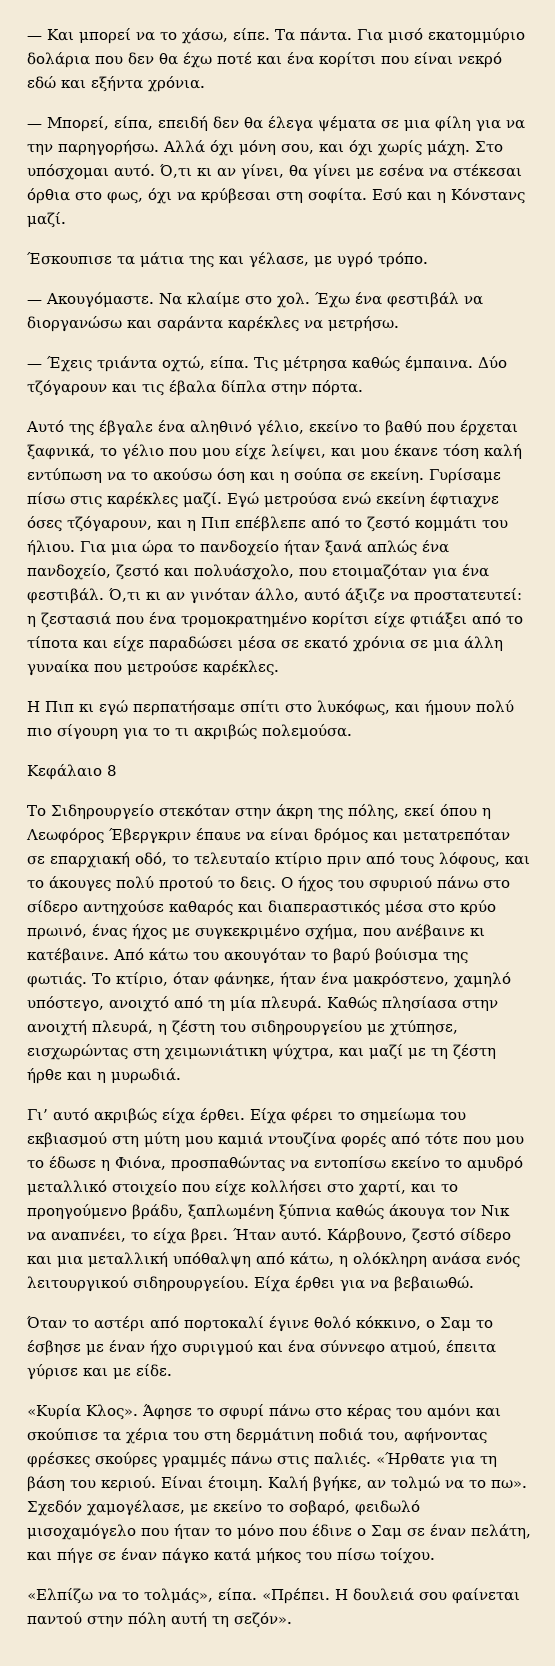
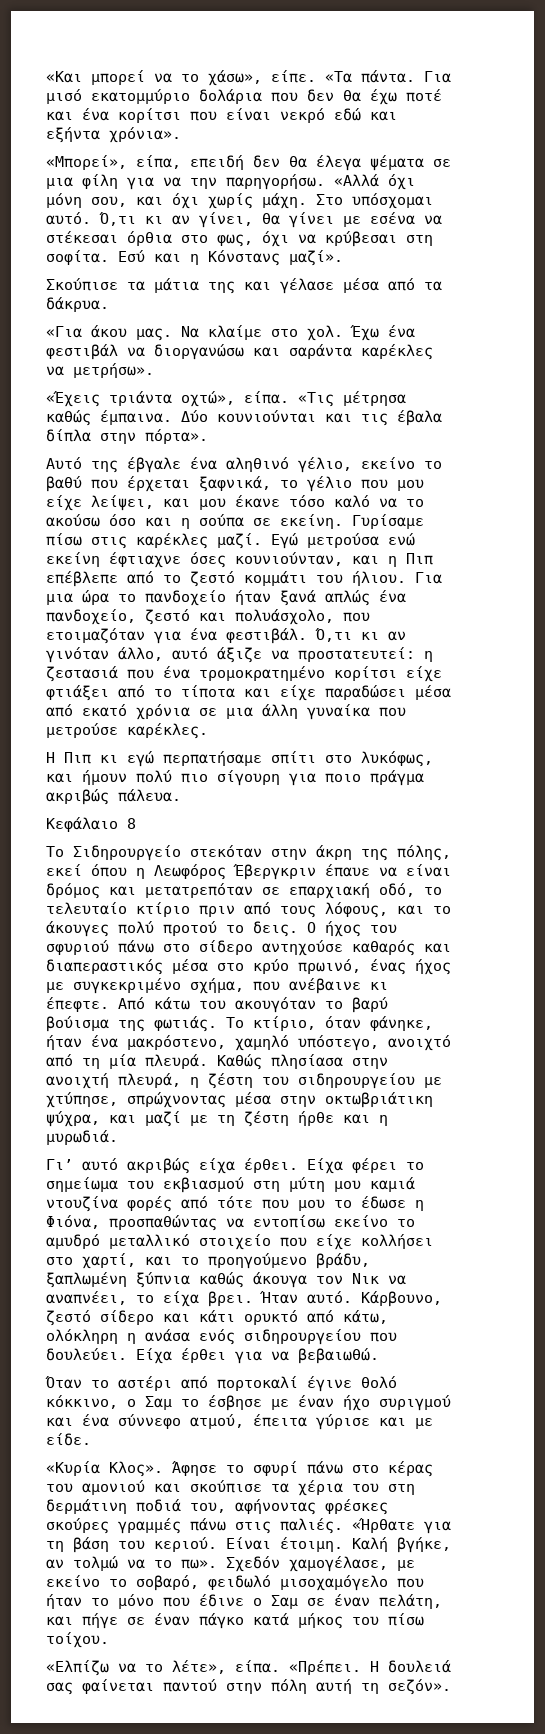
[27,29,74,41] — Και -> [46,71,82,83] «Και
[182,28,295,44] χάσω, είπε. Τα -> [208,70,352,86] χάσω», είπε. «Τα
[148,76,205,92] [27,116,109,132] χρόνια. // — Μπορεί, -> [109,127,181,143] [46,155,127,170] χρόνια». // «Μπορεί»,
[163,140,205,153] Αλλά -> [334,174,379,187] «Αλλά
[27,212,66,228] [27,252,112,265] μαζί. // Έσκουπισε -> [289,250,343,266] [46,278,118,291] μαζί». // Σκούπισε
[249,252,428,268] [27,292,154,308] γέλασε, με υγρό τρόπο. // — Ακουγόμαστε. -> [280,278,442,294] [46,297,109,312] [46,325,172,341] γέλασε μέσα από τα δάκρυα. // «Για άκου μας.
[328,316,399,332] [27,356,278,372] μετρήσω. // — Έχεις τριάντα οχτώ, είπα. Τις -> [73,363,154,378] [46,391,334,407] μετρήσω». // «Έχεις τριάντα οχτώ», είπα. «Τις
[27,380,107,396] τζόγαρουν -> [217,410,316,423] κουνιούνται
[312,380,363,396] πόρτα. -> [145,429,208,444] πόρτα».
[443,444,522,459] [27,468,102,483] τόση καλή εντύπωση -> [289,495,370,508] τόσο καλό
[217,468,245,483] όση -> [109,514,136,526] όσο
[67,516,152,532] τζόγαρουν, -> [235,552,343,566] κουνιούνταν,
[281,640,299,649] σε -> [46,704,73,717] από
[153,724,352,740] το τι ακριβώς πολεμούσα. -> [325,770,424,786] [46,789,181,805] ποιο πράγμα ακριβώς πάλευα.
[27,948,109,964] κατέβαινε. -> [46,997,109,1012] έπεφτε.
[27,1044,334,1060] εισχωρώντας στη χειμωνιάτικη ψύχτρα, -> [127,1092,433,1108] [46,1111,100,1127] σπρώχνοντας μέσα στην οκτωβριάτικη ψύχρα,
[57,1252,520,1268] [27,1276,249,1292] μια μεταλλική υπόθαλψη από κάτω, η ολόκληρη ανάσα ενός λειτουργικού σιδηρουργείου. -> [199,1310,388,1325] [46,1329,397,1345] [46,1348,127,1361] κάτι ορυκτό από κάτω, ολόκληρη η ανάσα ενός σιδηρουργείου που δουλεύει.
[427,1404,471,1419] αμόνι -> [82,1480,145,1495] αμονιού
[144,1588,213,1604] τολμάς», -> [172,1660,226,1674] λέτε»,
[419,1592,447,1601] σου -> [46,1682,73,1695] σας

